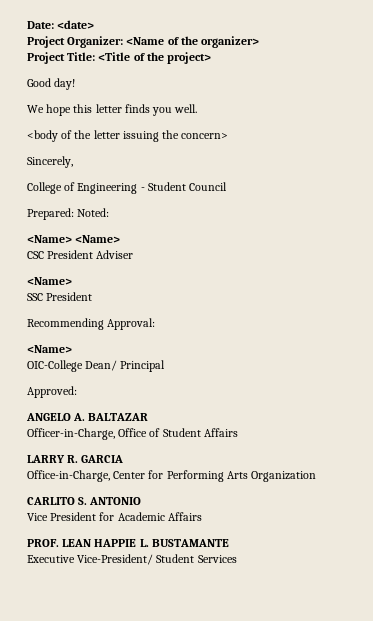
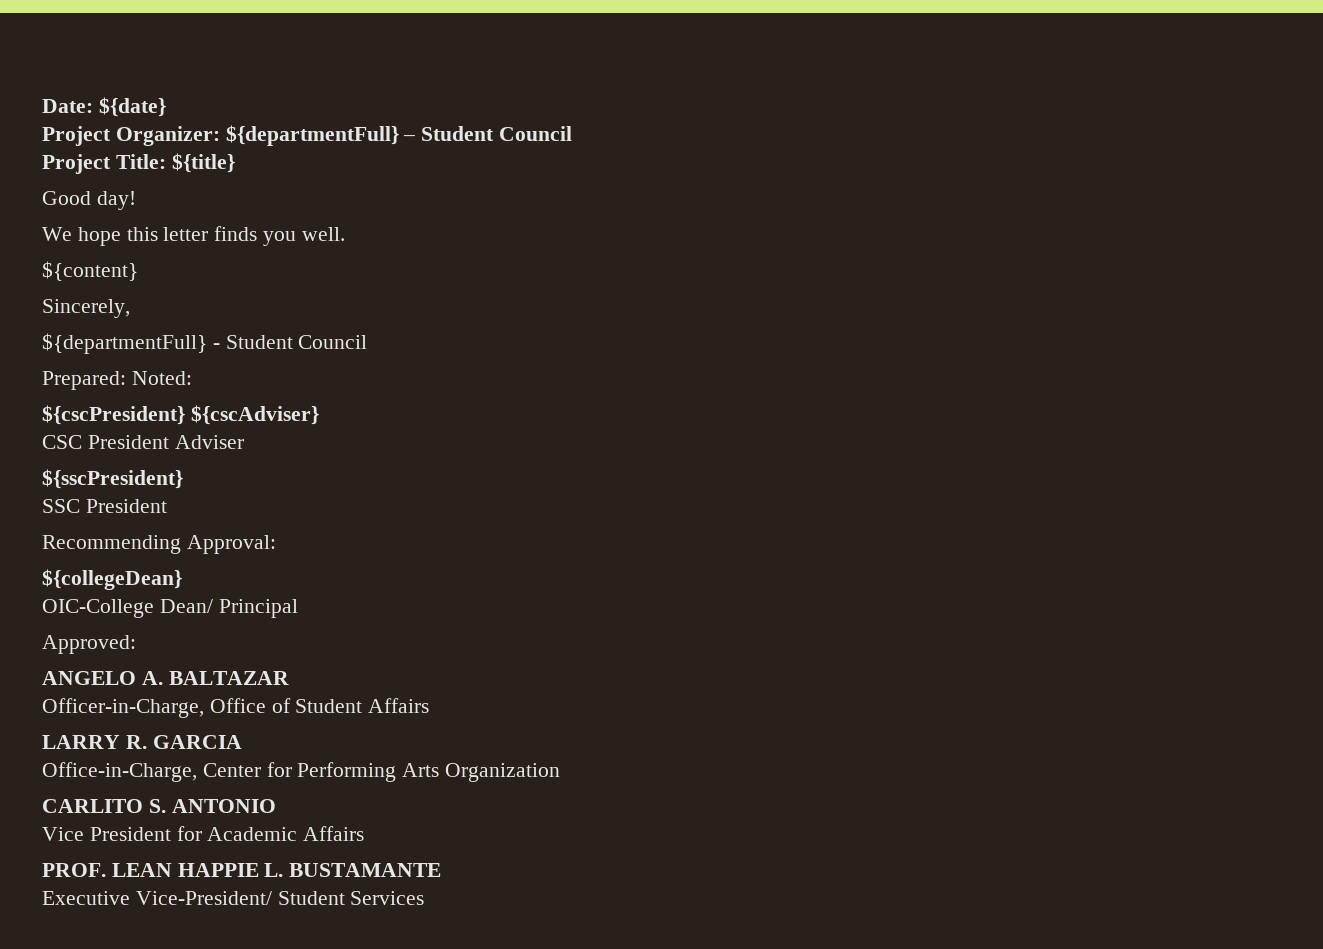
[57,20,95,29] <date> -> [98,97,166,117] ${date}
[126,36,260,48] [27,52,212,64] <Name of the organizer> // Project Title: <Title of the project> -> [225,125,573,146] [42,153,235,174] ${departmentFull} – Student Council // Project Title: ${title}
[27,130,229,142] [27,156,73,168] [27,182,138,194] <body of the letter issuing the concern> // Sincerely, // College of Engineering -> [42,261,138,281] [42,299,130,318] [42,333,207,354] ${content} // Sincerely, // ${departmentFull}
[27,235,121,243] <Name> <Name> -> [42,405,319,425] ${cscPresident} ${cscAdviser}
[27,277,72,285] <Name> -> [42,469,183,489] ${sscPresident}
[27,345,72,353] <Name> -> [42,569,182,590] ${collegeDean}

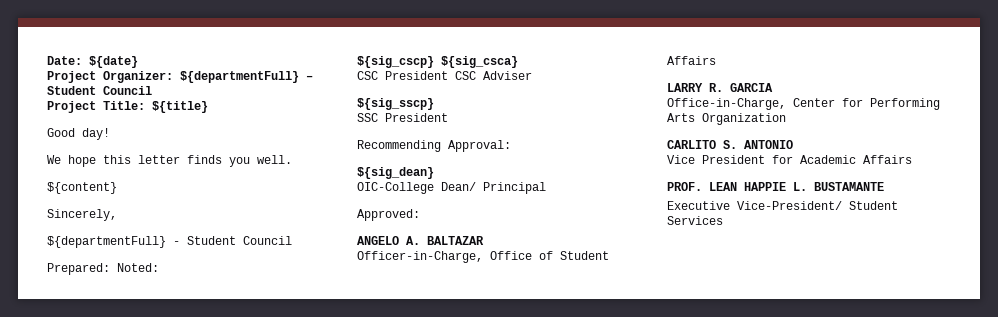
[42,405,319,425] ${cscPresident} ${cscAdviser} -> [357,56,518,68] ${sig_cscp} ${sig_csca}
(169, 442) none -> [455,71,476,80] CSC
[42,469,183,489] ${sscPresident} -> [357,98,434,110] ${sig_sscp}
[42,569,182,590] ${collegeDean} -> [357,167,434,179] ${sig_dean}

